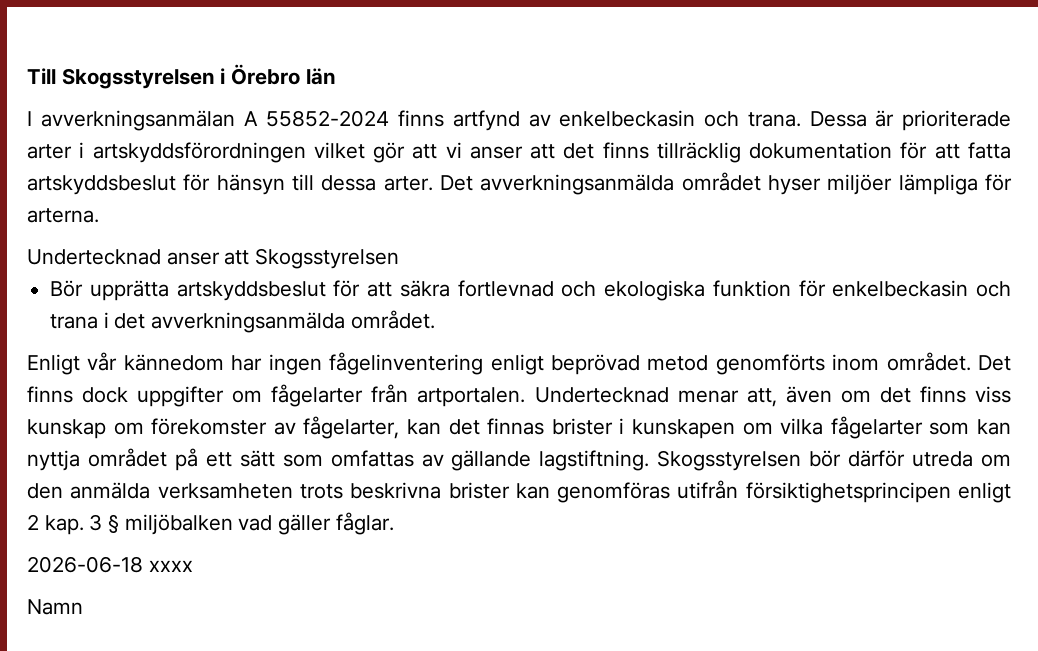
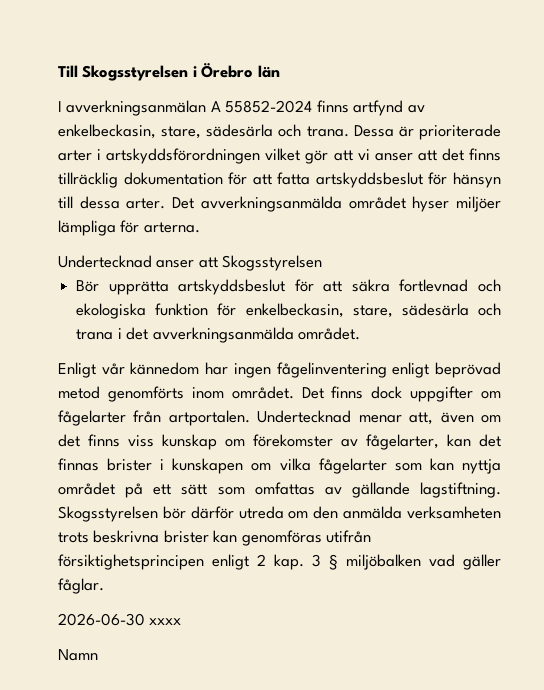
[559,110,696,127] enkelbeckasin -> [58,124,274,139] enkelbeckasin, stare, sädesärla
[832,280,969,297] enkelbeckasin -> [245,303,469,318] enkelbeckasin, stare, sädesärla
[27,556,143,573] 2026-06-18 -> [58,613,145,626] 2026-06-30

